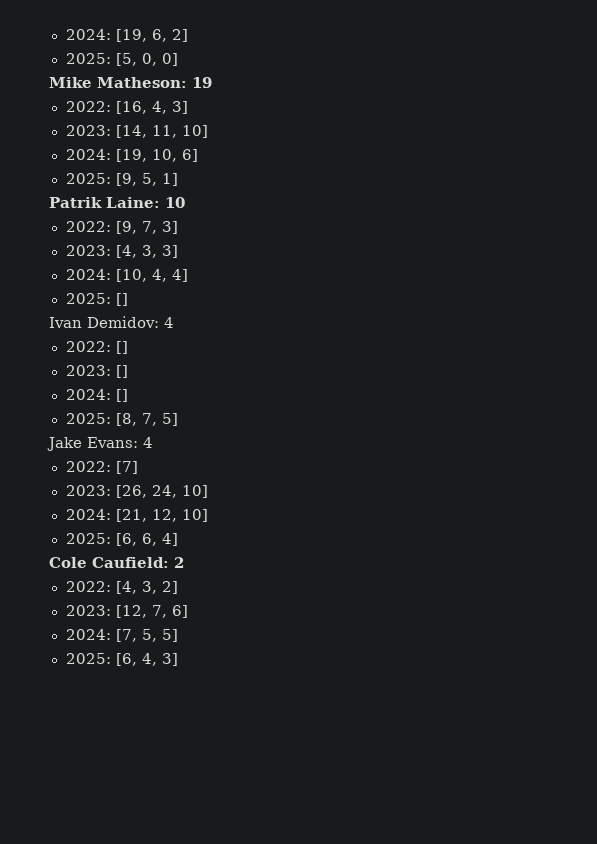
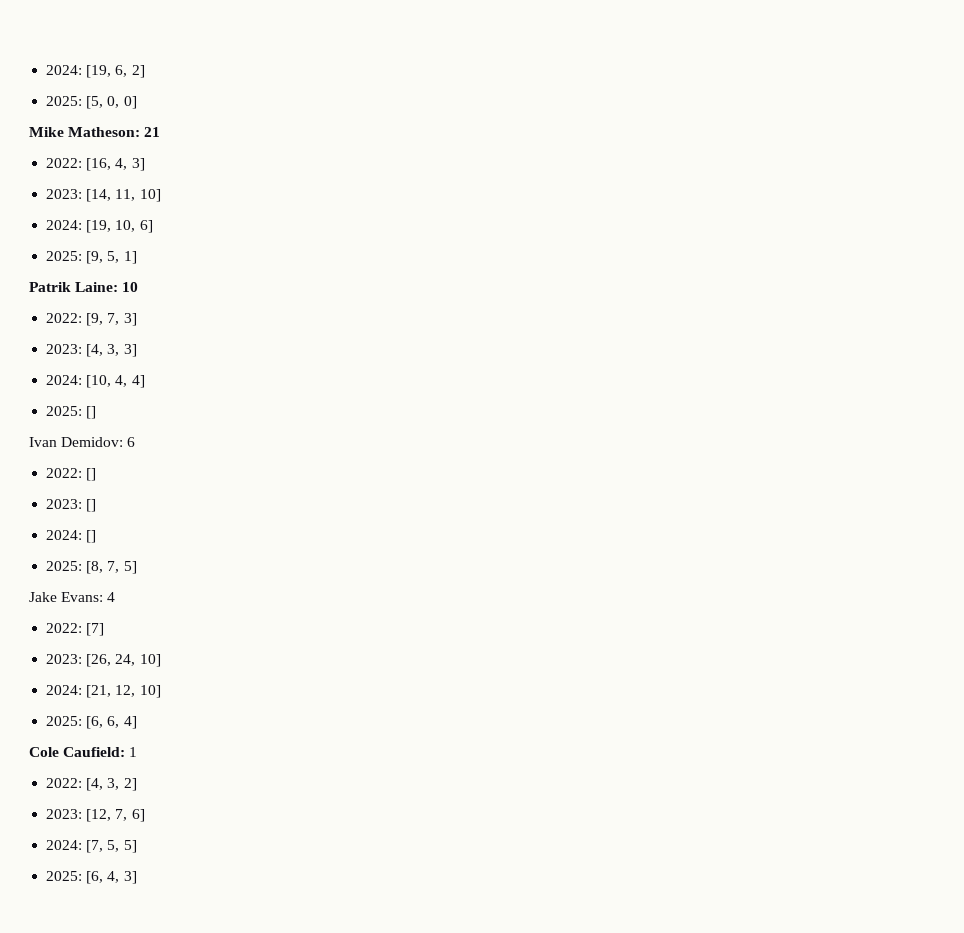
[192,77,212,88] 19 -> [144,127,161,137] 21
[164,317,174,328] 4 -> [127,437,136,447] 6
[174,557,184,568] 2 -> [129,747,138,757] 1

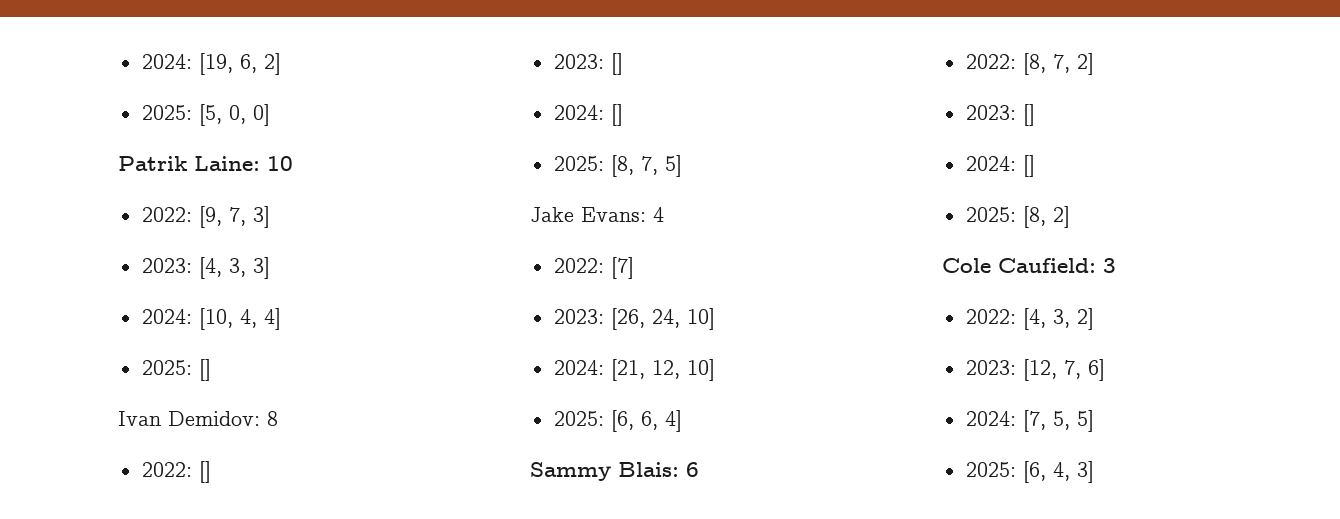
[29,127,161,137] [46,158,145,171] [46,189,161,202] [46,220,153,233] [46,251,137,264] // Mike Matheson: 21 // 2022: [16, 4, 3] // 2023: [14, 11, 10] // 2024: [19, 10, 6] // 2025: [9, 5, 1] -> (270, 115) none
[127,437,136,447] 6 -> [267,411,278,426] 8
(137, 722) none -> [530,462,699,481] [965,53,1094,75] [965,104,1035,126] [965,155,1035,177] [965,206,1070,228] // Sammy Blais: 6 // 2022: [8, 7, 2] // 2023: [] // 2024: [] // 2025: [8, 2]
[129,747,138,757] 1 -> [1103,258,1116,273] 3

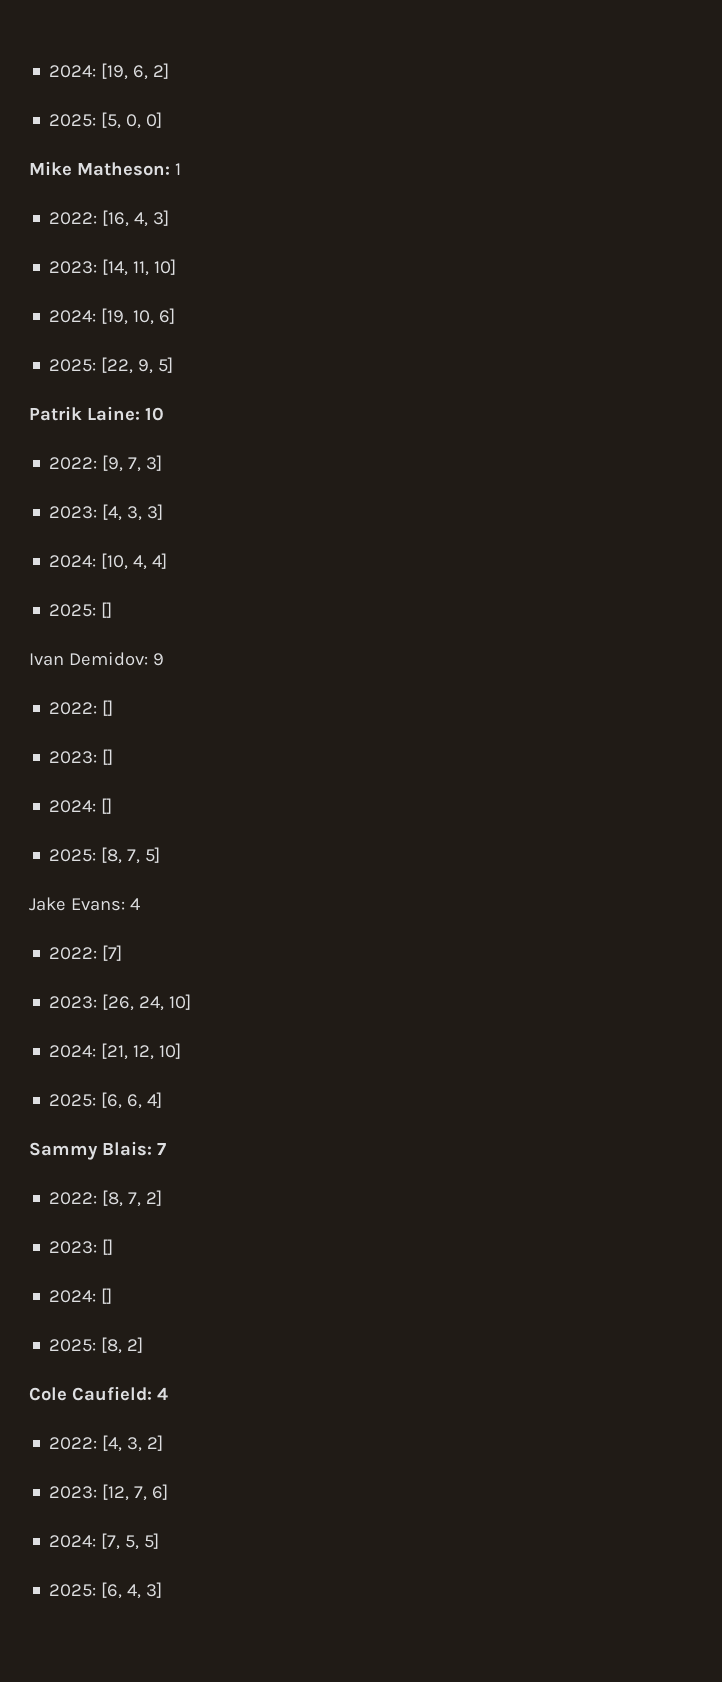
(270, 115) none -> [29,161,181,176] [49,210,170,227] [49,259,177,276] [49,308,176,325] [49,357,174,374] // Mike Matheson: 1 // 2022: [16, 4, 3] // 2023: [14, 11, 10] // 2024: [19, 10, 6] // 2025: [22, 9, 5]
[267,411,278,426] 8 -> [152,653,164,666] 9
[686,462,699,477] 6 -> [156,1143,166,1155] 7
[1103,258,1116,273] 3 -> [156,1387,168,1400] 4

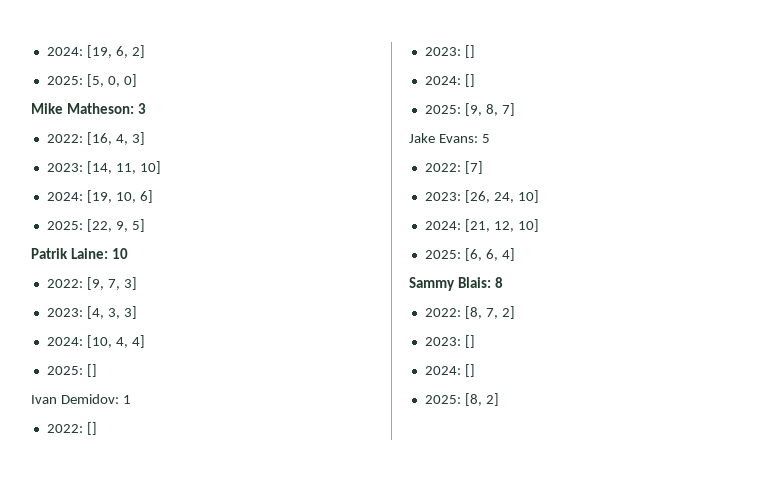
[174,163,181,175] 1 -> [137,103,146,114] 3
[152,653,164,666] 9 -> [122,395,131,404] 1
[101,847,161,864] [8, 7, 5] -> [464,103,515,116] [9, 8, 7]
[129,898,140,910] 4 -> [481,134,490,143] 5
[156,1143,166,1155] 7 -> [494,277,503,288] 8
[29,1386,168,1401] [49,1435,164,1452] [49,1484,169,1501] [49,1533,160,1550] [49,1582,163,1599] // Cole Caufield: 4 // 2022: [4, 3, 2] // 2023: [12, 7, 6] // 2024: [7, 5, 5] // 2025: [6, 4, 3] -> (499, 399) none

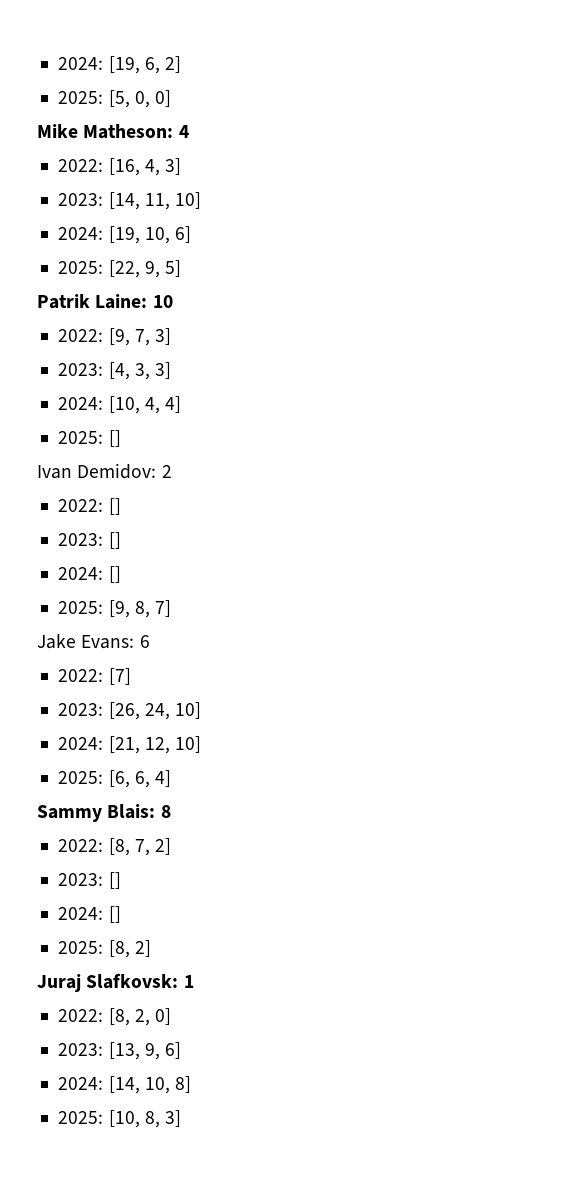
[137,103,146,114] 3 -> [178,125,189,138] 4
[122,395,131,404] 1 -> [161,465,172,478] 2
[481,134,490,143] 5 -> [139,635,150,648] 6
(499, 399) none -> [37,973,194,992] [58,1008,172,1026] [58,1042,182,1060] [58,1076,192,1094] [58,1110,182,1128] // Juraj Slafkovsk: 1 // 2022: [8, 2, 0] // 2023: [13, 9, 6] // 2024: [14, 10, 8] // 2025: [10, 8, 3]

